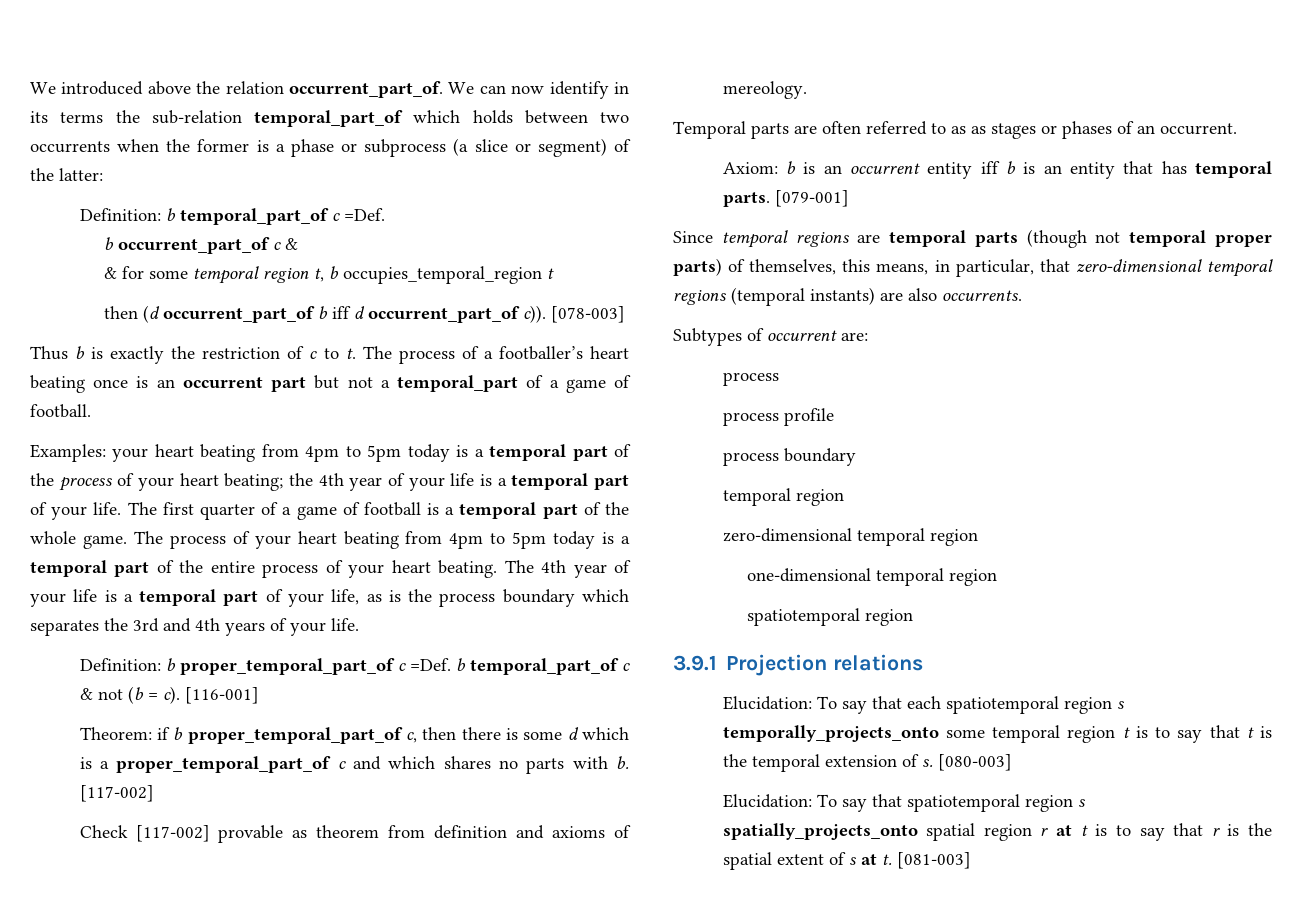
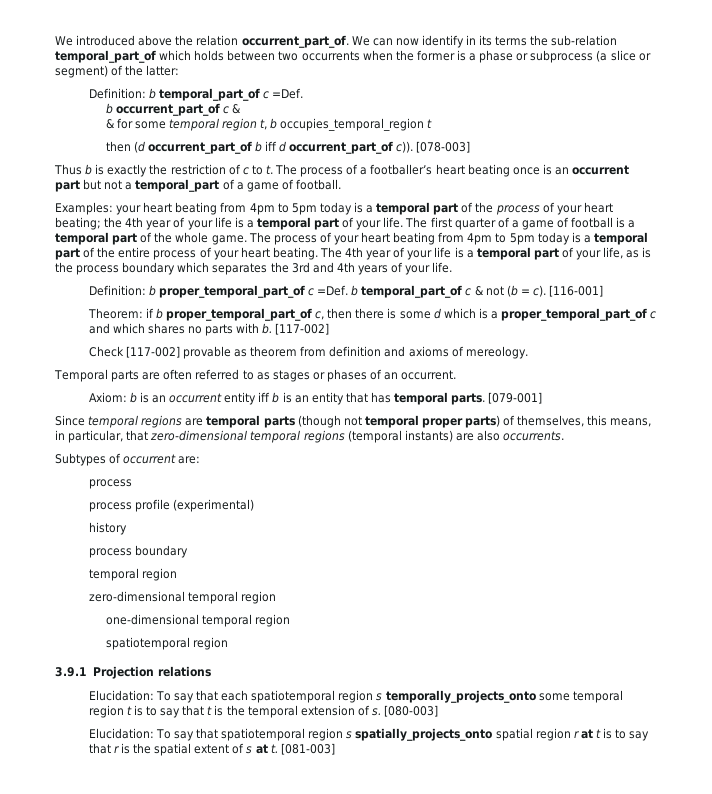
[971,126,986,134] as -> (270, 376) none
(834, 417) none -> [172,499,254,512] [88,522,127,535] (experimental) // history

